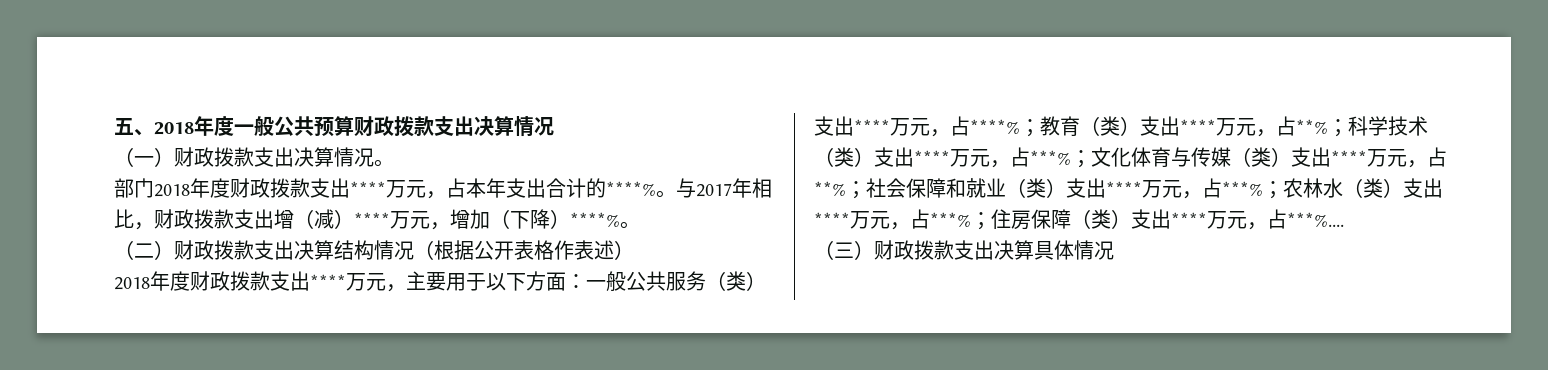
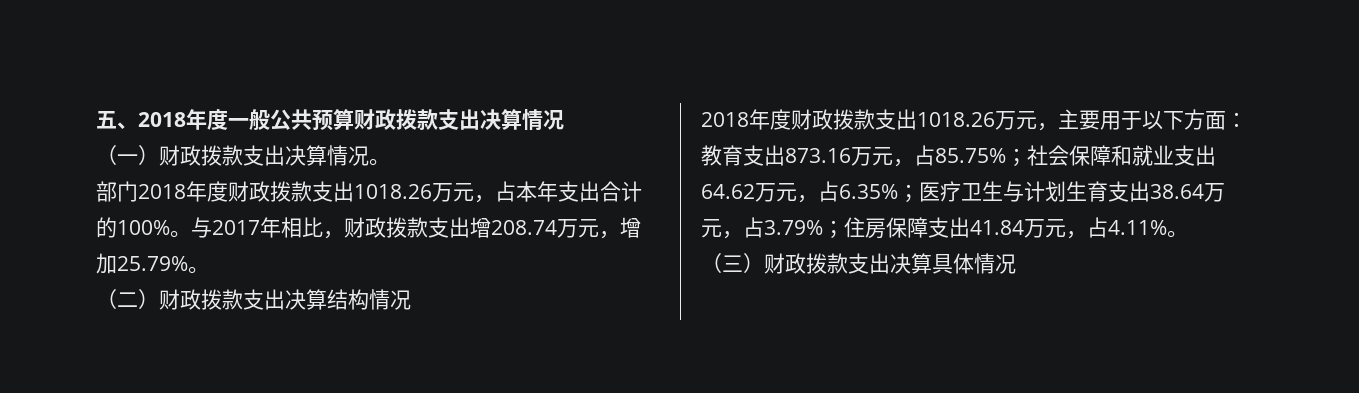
[350,181,386,196] **** -> [354,184,432,199] 1018.26
[606,181,656,196] ****% -> [117,220,170,235] 100%
[294,209,620,230] （减）****万元，增加（下降）****% -> [491,217,641,239] [96,253,188,274] 208.74万元，增加25.79%
[414,240,634,260] [114,271,346,291] （根据公开表格作表述） // 2018年度财政拨款支出**** -> [701,109,995,130] // 2018年度财政拨款支出1018.26
[586,271,766,291] [814,116,1428,137] [814,147,1447,168] [814,178,1443,199] [814,209,971,230] 一般公共服务（类）支出****万元，占****%；教育（类）支出****万元，占**%；科学技术（类）支出****万元，占***%；文化体育与传媒（类）支出****万元，占**%；社会保障和就业（类）支出****万元，占***%；农林水（类）支出****万元，占***% -> [701,145,1216,167] [701,181,1225,203] [701,217,823,239] 教育支出873.16万元，占85.75%；社会保障和就业支出64.62万元，占6.35%；医疗卫生与计划生育支出38.64万元，占3.79%
[1071,209,1344,230] （类）支出****万元，占***%.... -> [928,217,1188,239] 支出41.84万元，占4.11%。

